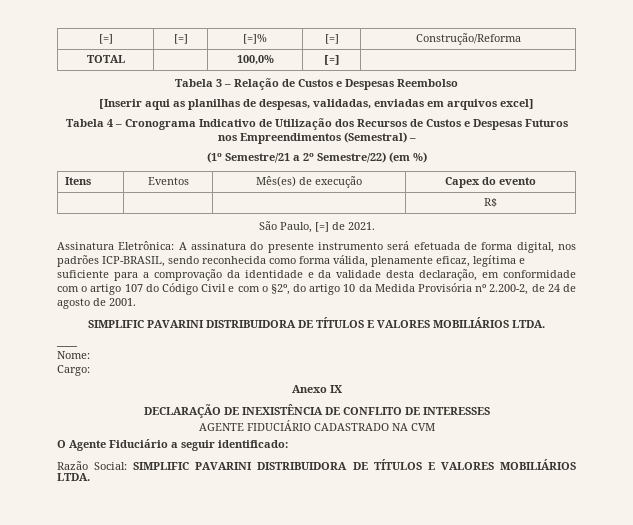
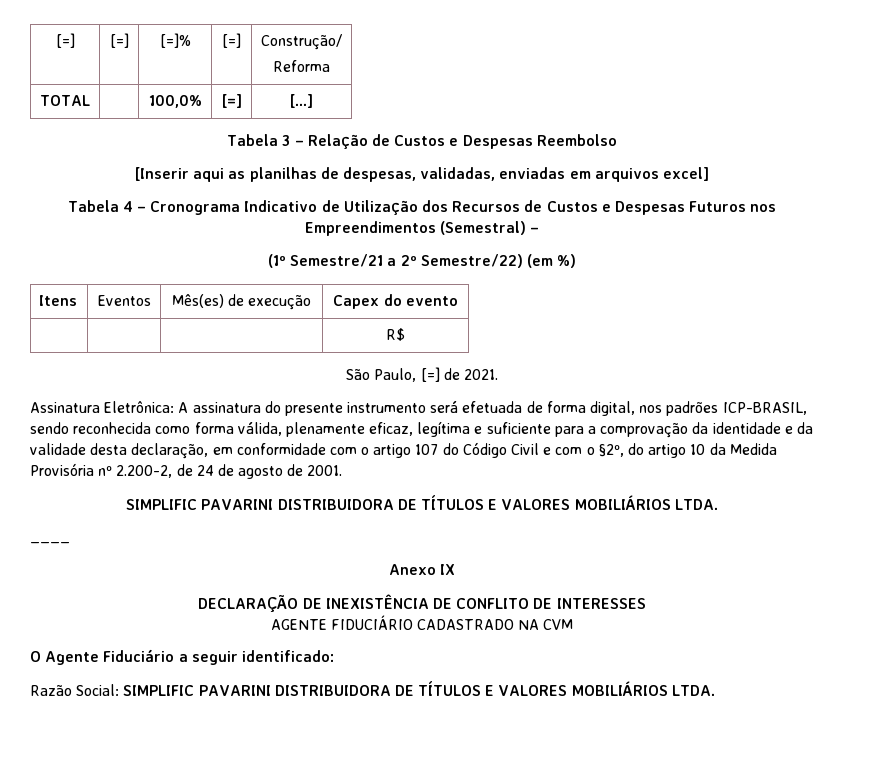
[415,33,521,45] Construção/Reforma -> [261,34,342,50] [273,60,330,72] Construção/ // Reforma
(340, 60) none -> [290,94,313,108] [...]
[57,351,90,359] [57,365,90,376] // Nome: // Cargo: -> (70, 543) none

